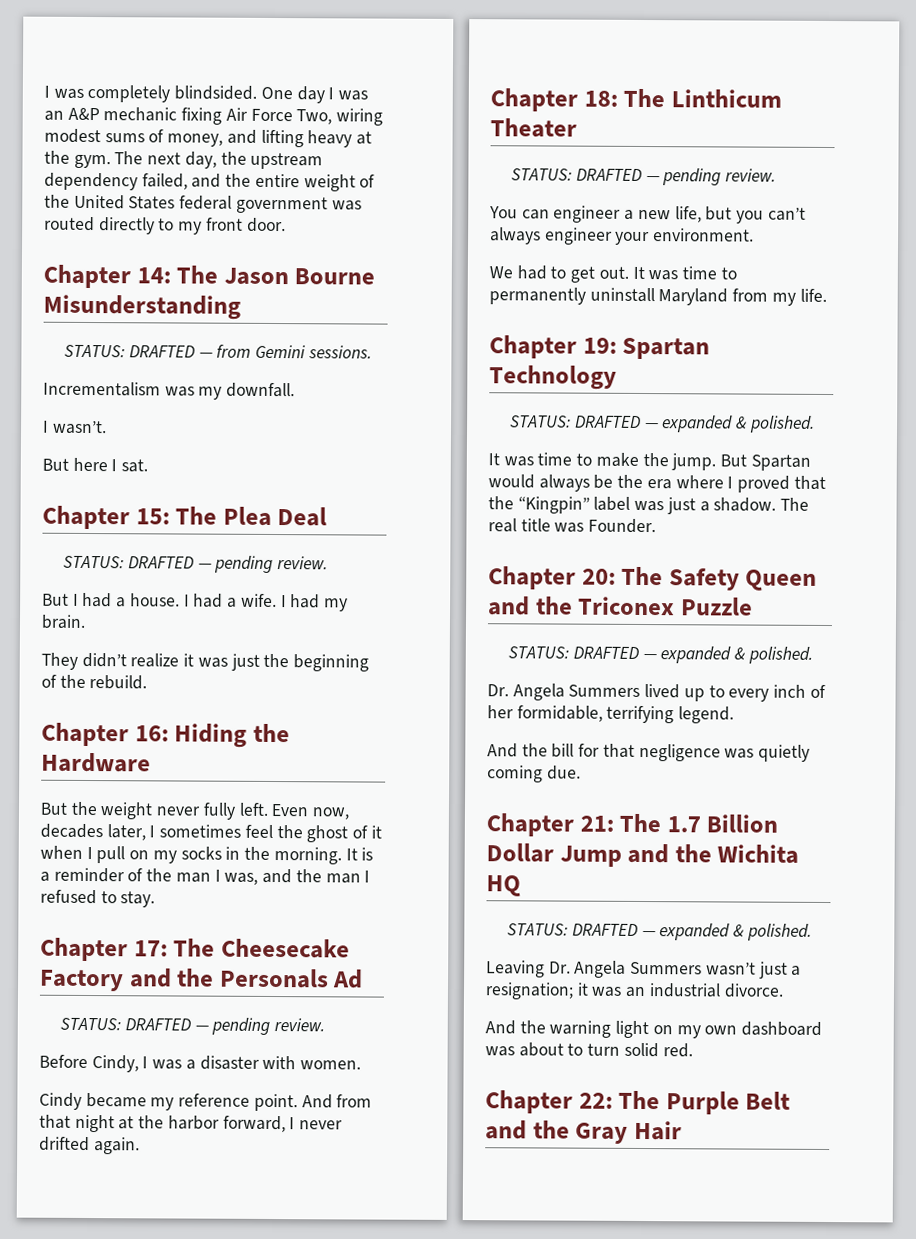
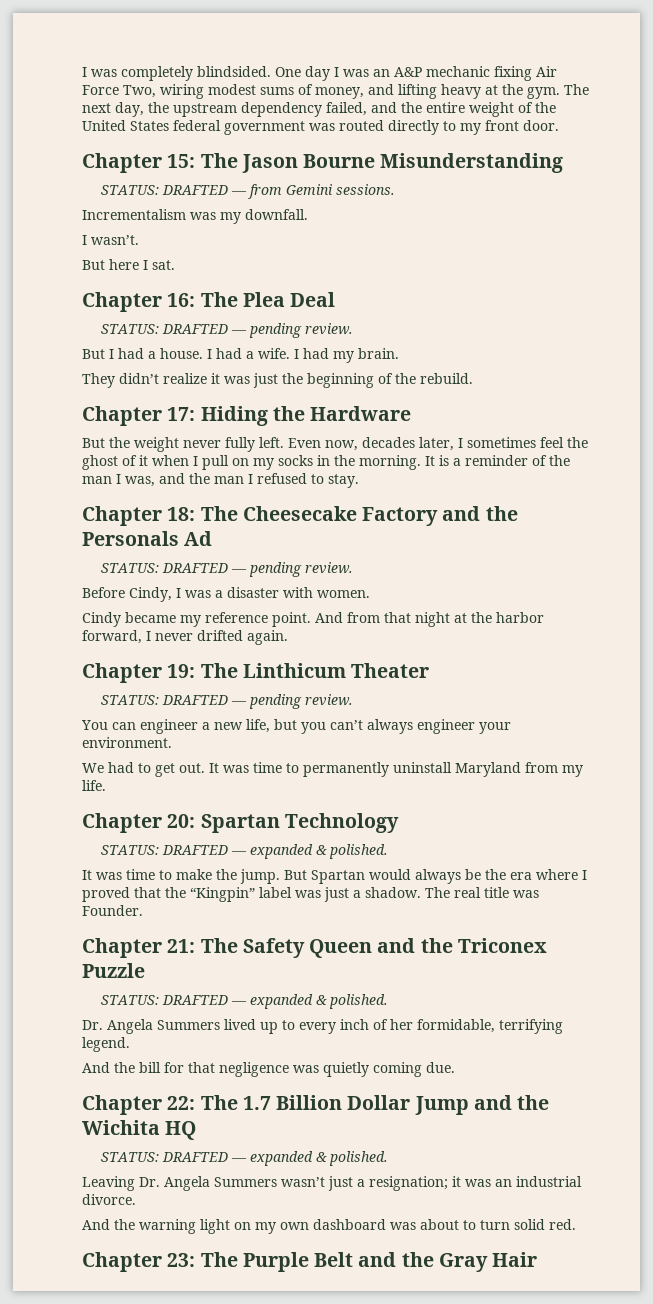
[136,267,171,284] 14: -> [167,154,196,168] 15:
[135,508,170,525] 15: -> [167,293,196,307] 16:
[134,725,169,742] 16: -> [167,407,196,421] 17:
[133,940,168,957] 17: -> [167,507,196,521] 18:
[583,90,618,107] 18: -> [167,664,196,678] 19:
[582,337,617,354] 19: -> [167,814,196,828] 20:
[581,568,616,585] 20: -> [167,939,196,953] 21:
[579,815,614,832] 21: -> [167,1096,196,1110] 22:
[578,1092,613,1109] 22: -> [167,1253,196,1267] 23:

